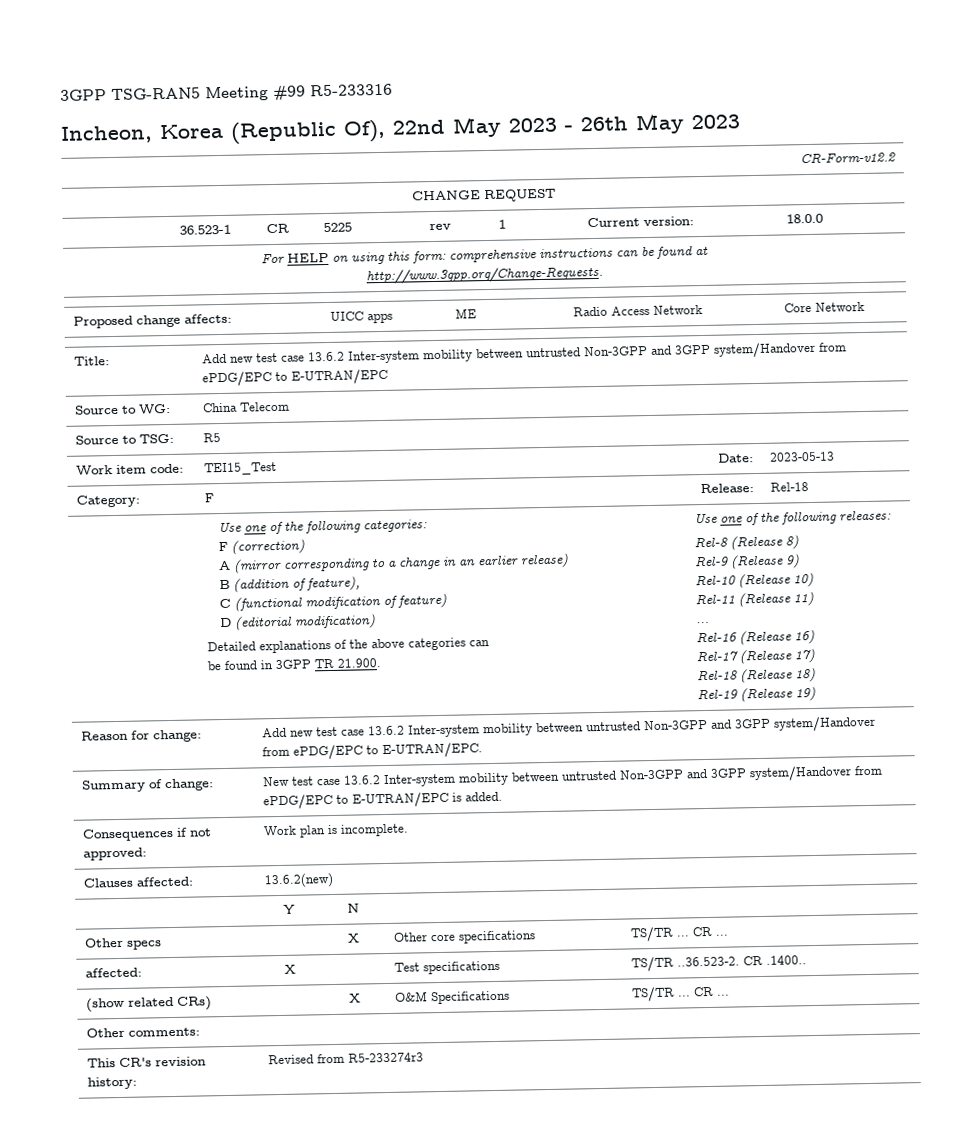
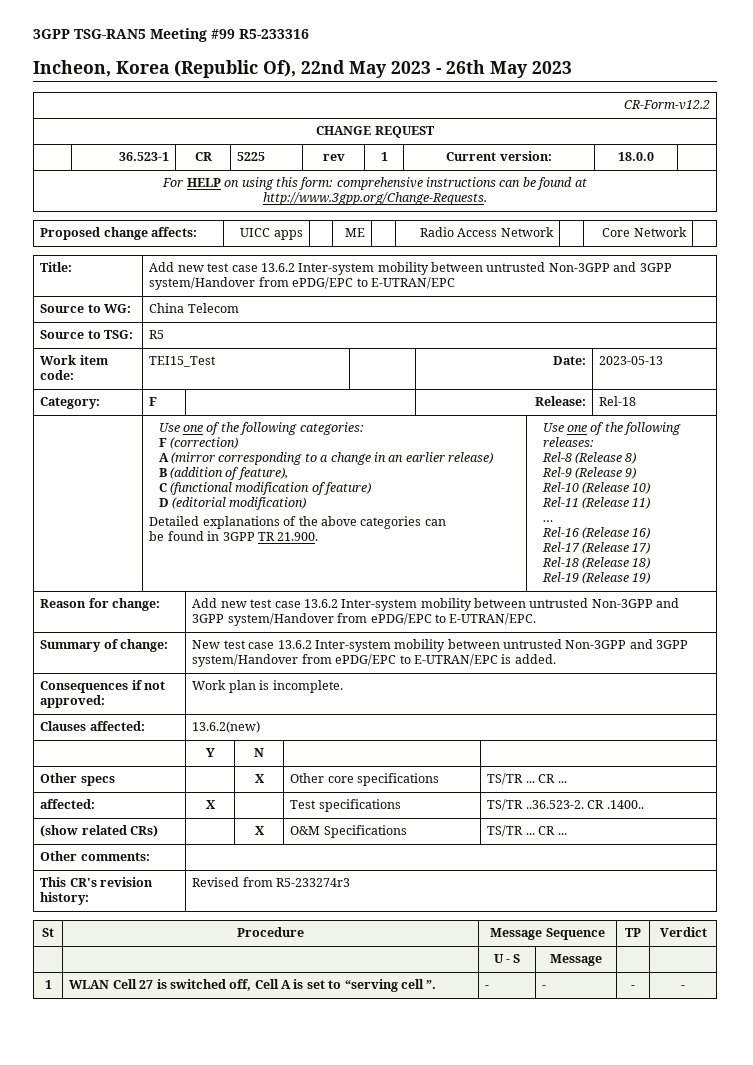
(424, 1057) none -> [42,928,54,937] [237,927,304,937] [490,928,605,940] [625,928,641,937] [659,927,707,937] [493,954,521,963] [550,954,602,966] [44,980,52,989] [69,979,437,992] [485,985,490,989] [542,985,547,989] [631,985,635,989] [681,985,685,989] // St | Procedure | Message Sequence | TP | Verdict // | | U - S | Message | | // 1 | WLAN Cell 27 is switched off, Cell A is set to “serving cell ”. | - | - | - | -

